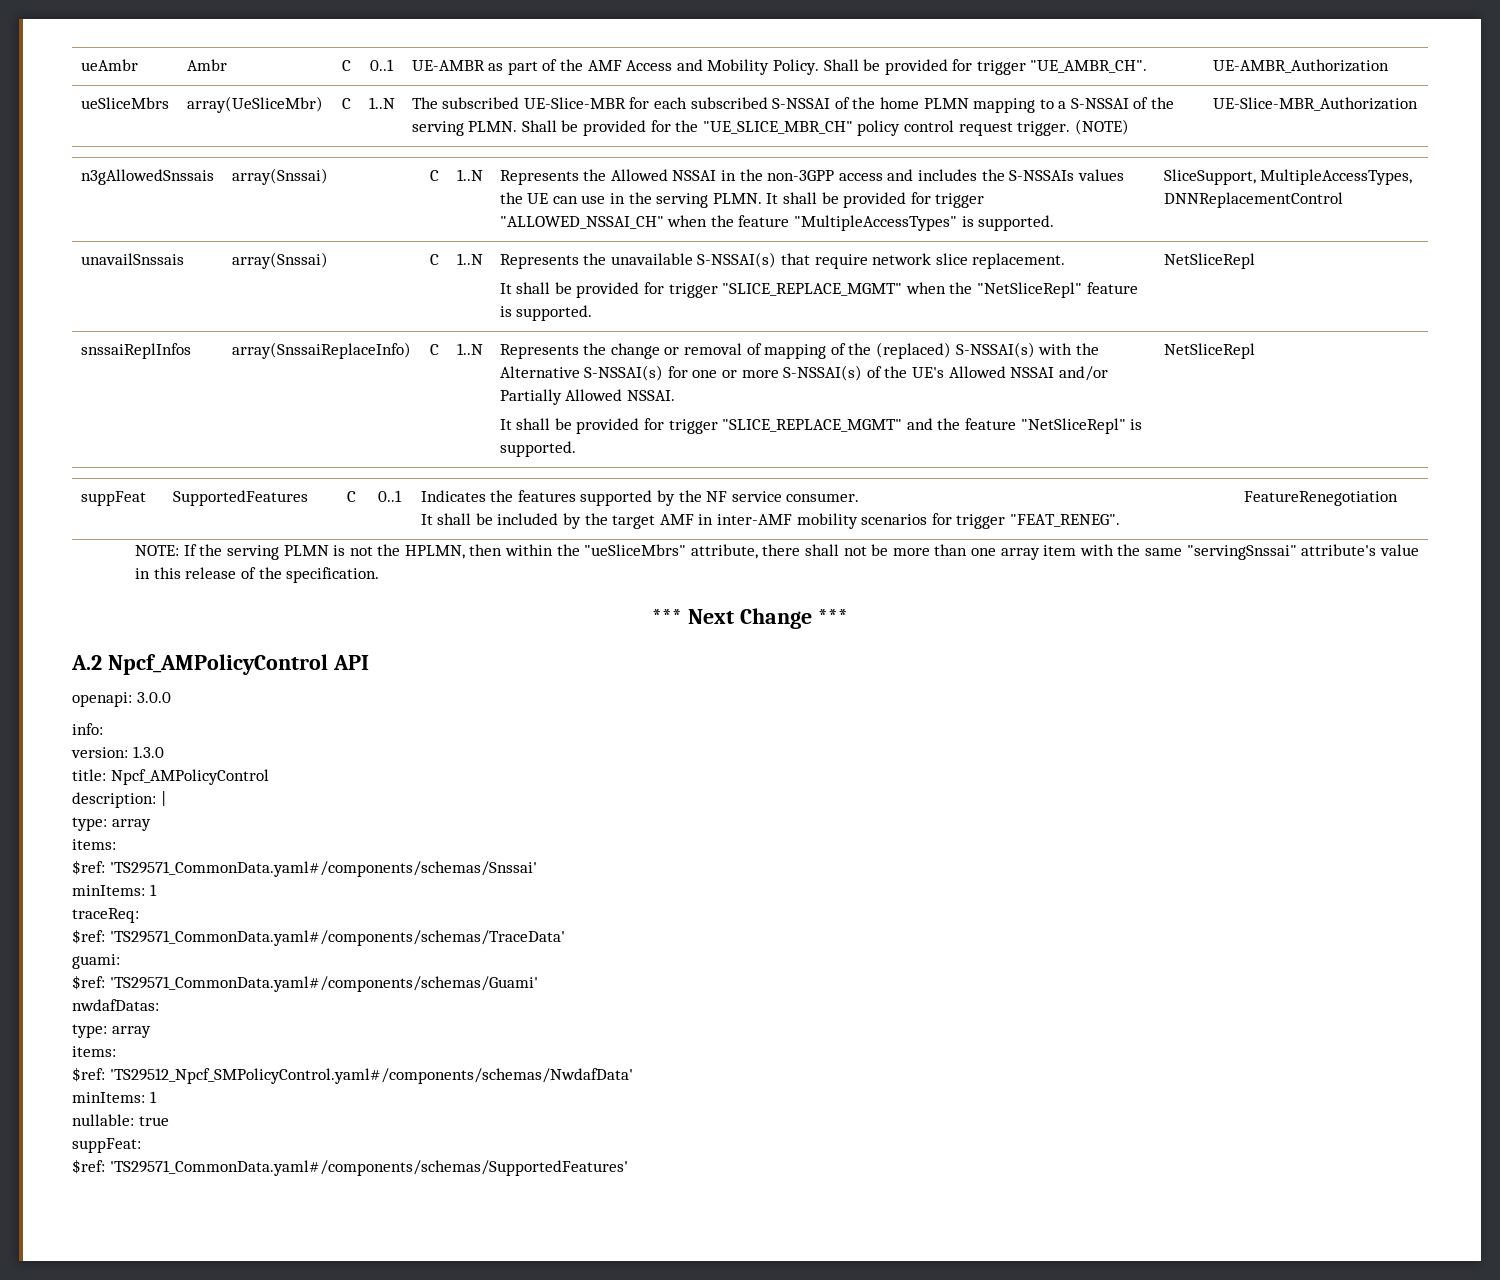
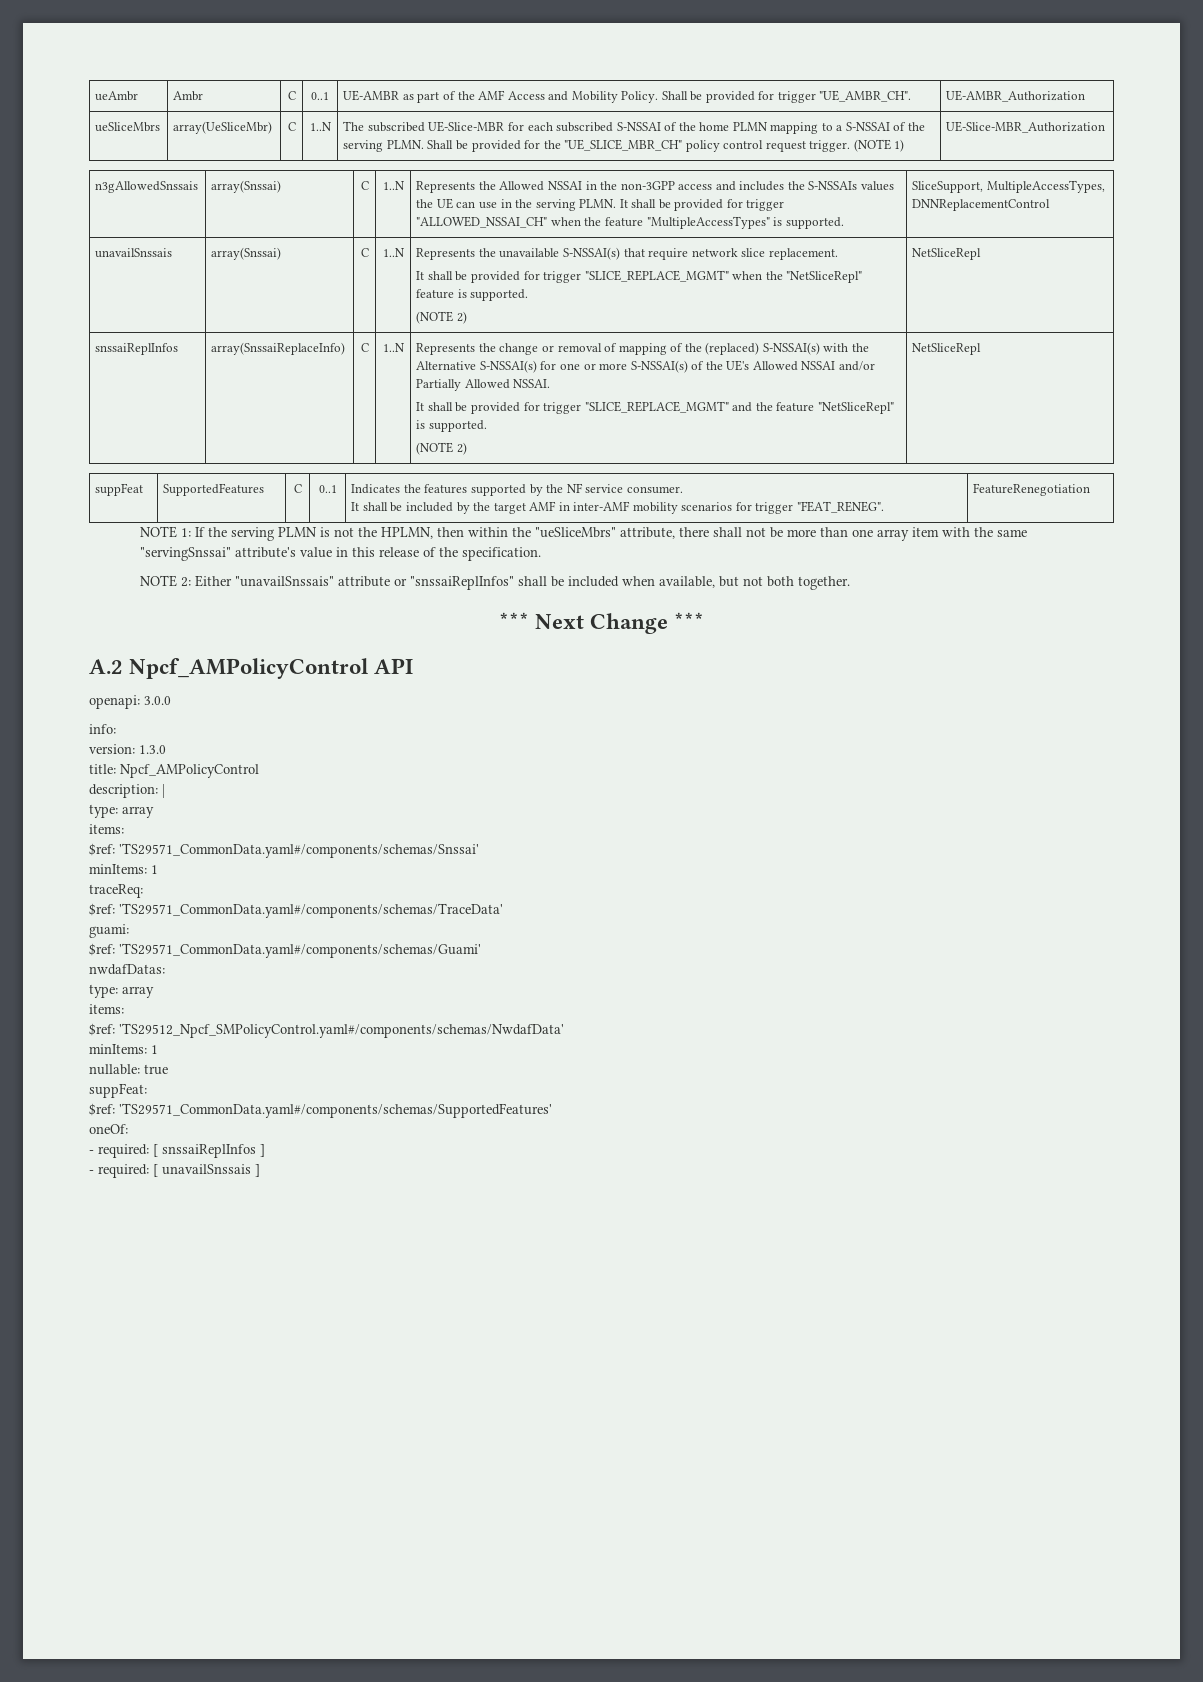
[1074,119,1129,135] (NOTE) -> [853,139,905,152] (NOTE 1)
(593, 313) none -> [416,311,467,324] // (NOTE 2)
(576, 449) none -> [416,442,467,455] // (NOTE 2)
[135,545,180,556] NOTE: -> [140,526,192,538] NOTE 1:
(380, 575) none -> [140,575,851,590] // NOTE 2: Either "unavailSnssais" attribute or "snssaiReplInfos" shall be included when available, but not both together.
(628, 1168) none -> [89,1124,128,1134] [89,1144,265,1158] [89,1164,260,1178] // oneOf: // - required: [ snssaiReplInfos ] // - required: [ unavailSnssais ]

